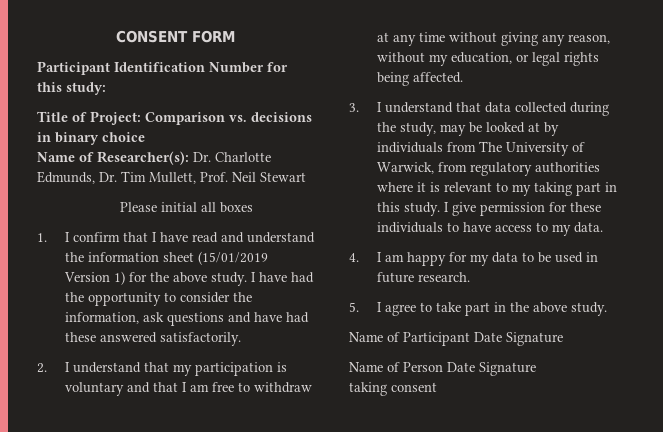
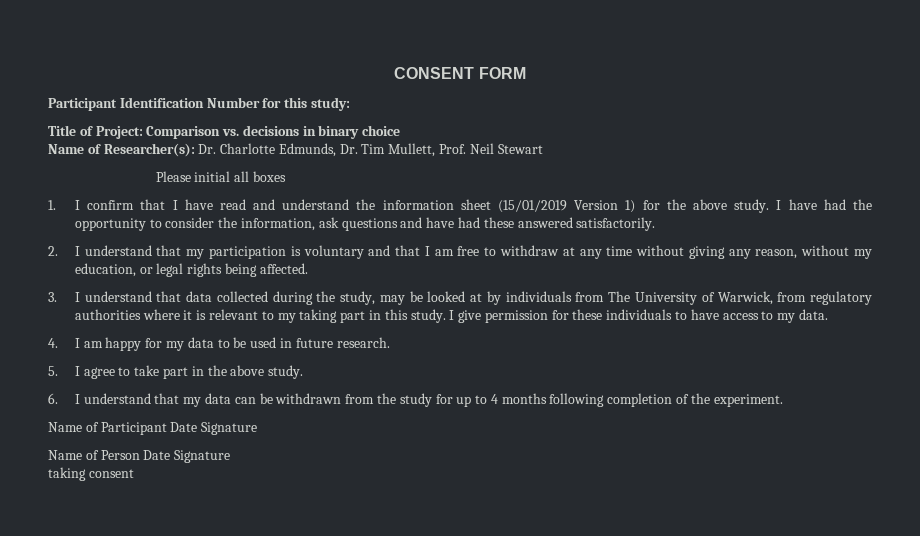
(607, 309) none -> [48,393,783,407] // 6. I understand that my data can be withdrawn from the study for up to 4 months following completion of the experiment.

